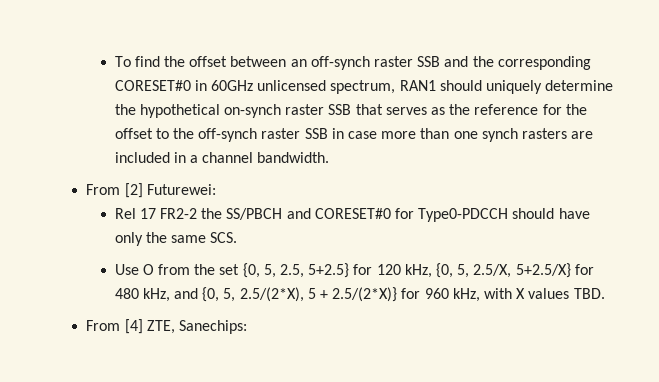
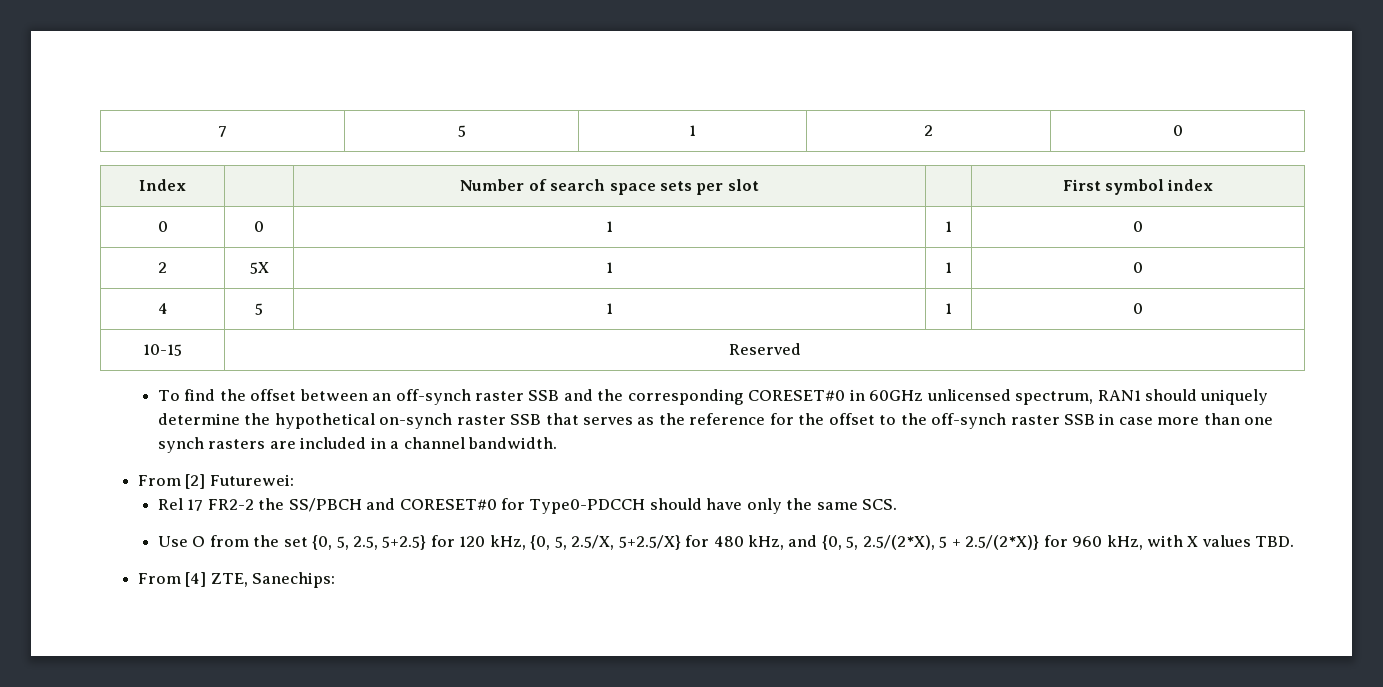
(114, 61) none -> [218,126,227,137] [457,125,466,137] [689,125,696,136] [924,125,933,136] [1172,125,1183,136] [139,179,186,191] [460,179,759,195] [1062,179,1214,195] [157,221,168,232] [254,221,264,232] [606,221,613,232] [945,221,952,232] [1133,221,1143,232] [158,262,167,273] [249,262,269,274] [606,262,613,273] [945,262,952,273] [1133,262,1143,273] [157,303,168,314] [255,303,263,315] [606,303,613,314] [945,303,952,314] [1133,303,1143,314] [143,344,182,356] [728,343,801,355] 7 | 5 | 1 | 2 | 0 // Index | | Number of search space sets per slot | | First symbol index // 0 | 0 | 1 | 1 | 0 // 2 | 5X | 1 | 1 | 0 // 4 | 5 | 1 | 1 | 0 // 10-15 | Reserved //

